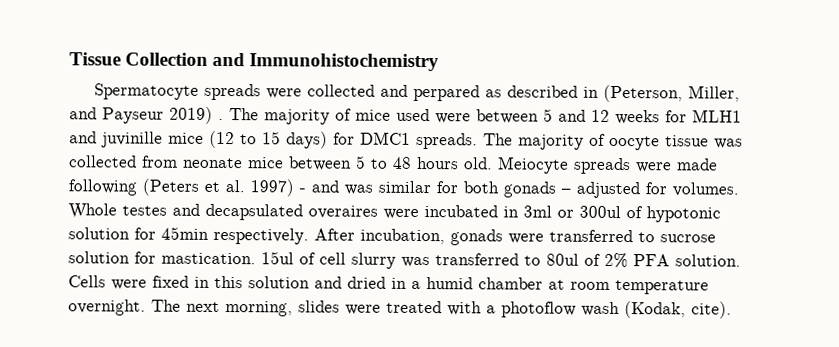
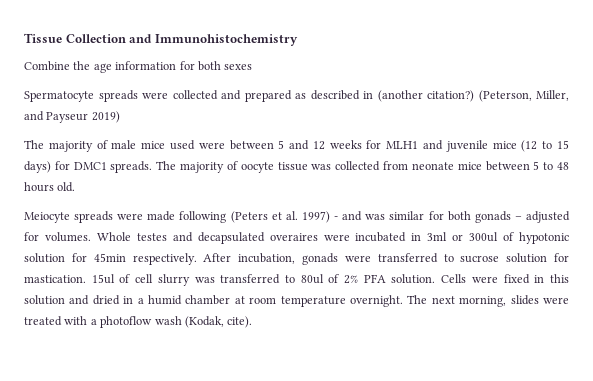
(440, 62) none -> [24,61,253,73] // Combine the age information for both sexes
[412,84,480,102] perpared -> [244,90,292,102] prepared
(599, 92) none -> [377,90,474,102] (another citation?)
[218,108,352,125] . The majority of -> [24,140,137,152] // The majority of male
[101,131,163,148] juvinille -> [445,140,488,152] juvenile
(493, 163) none -> (76, 187) //

